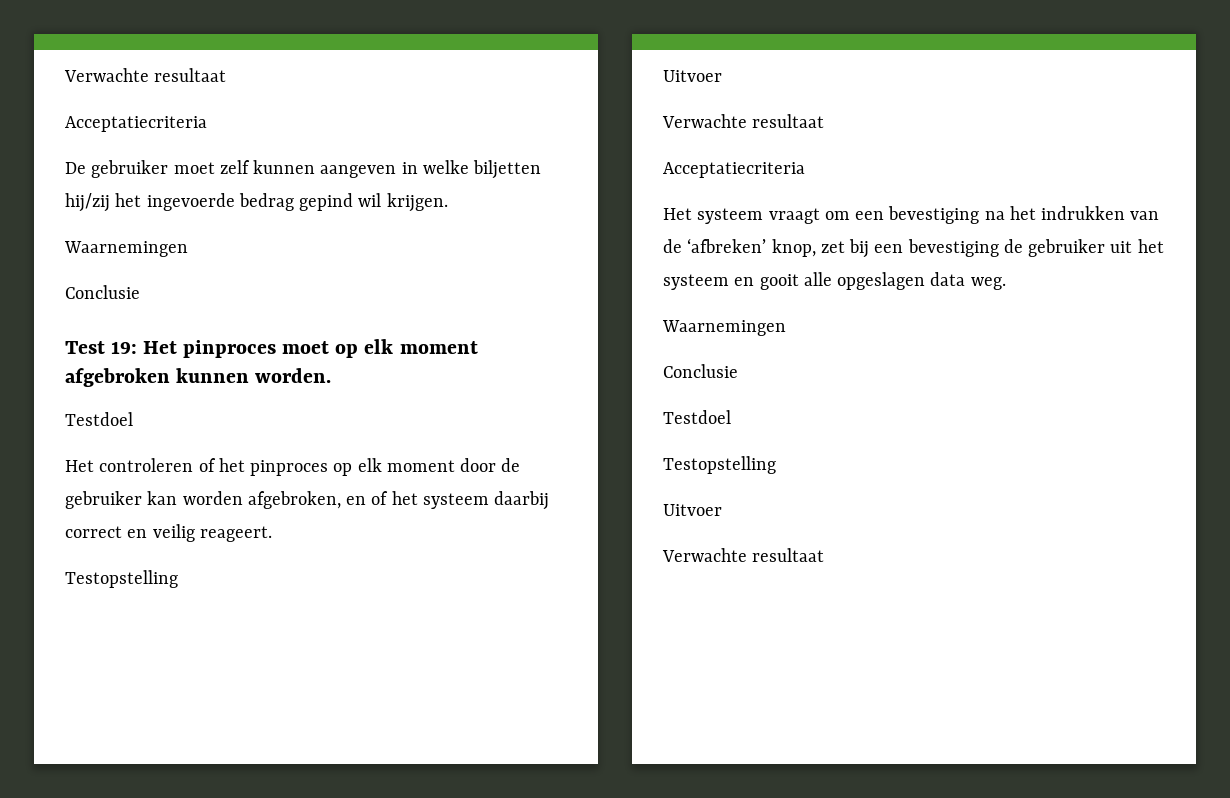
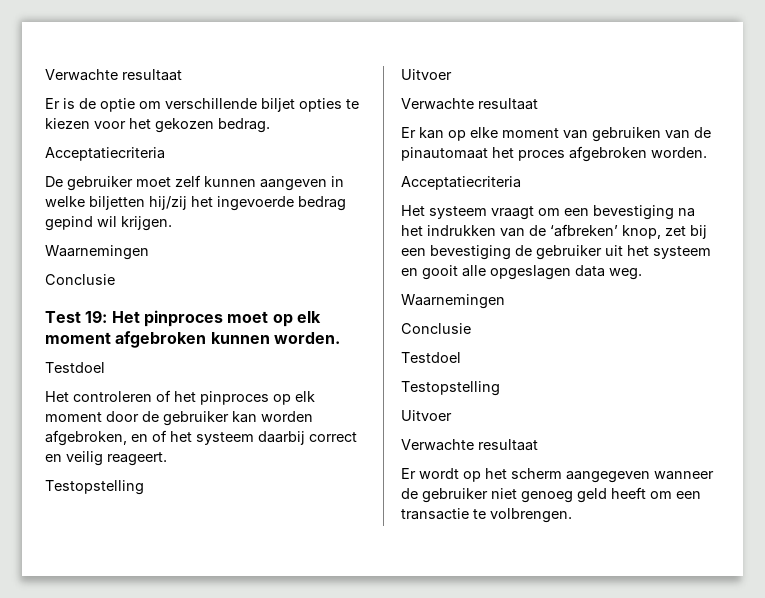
[64,68,227,82] Verwachte resultaat -> [45,69,182,81] [45,98,359,112] [45,118,270,133] Verwachte resultaat // Er is de optie om verschillende biljet opties te kiezen voor het gekozen bedrag.
(825, 121) none -> [401,127,711,142] [401,146,707,162] // Er kan op elke moment van gebruiken van de pinautomaat het proces afgebroken worden.
(825, 555) none -> [401,468,714,483] [401,487,701,503] [401,508,572,523] // Er wordt op het scherm aangegeven wanneer de gebruiker niet genoeg geld heeft om een transactie te volbrengen.

